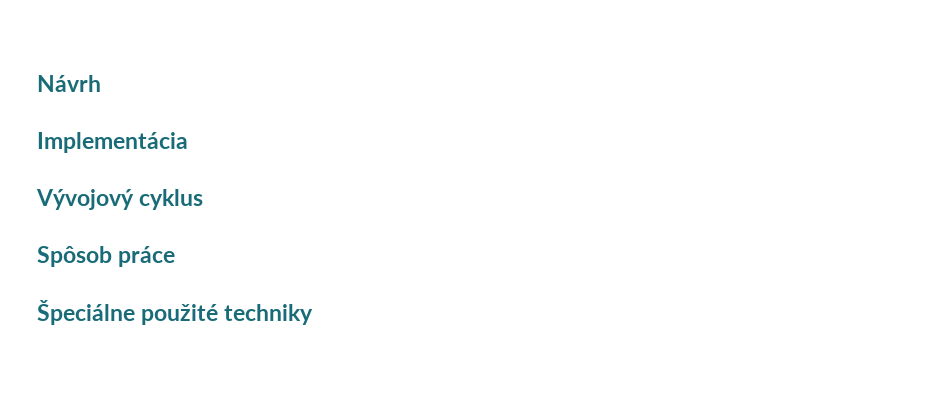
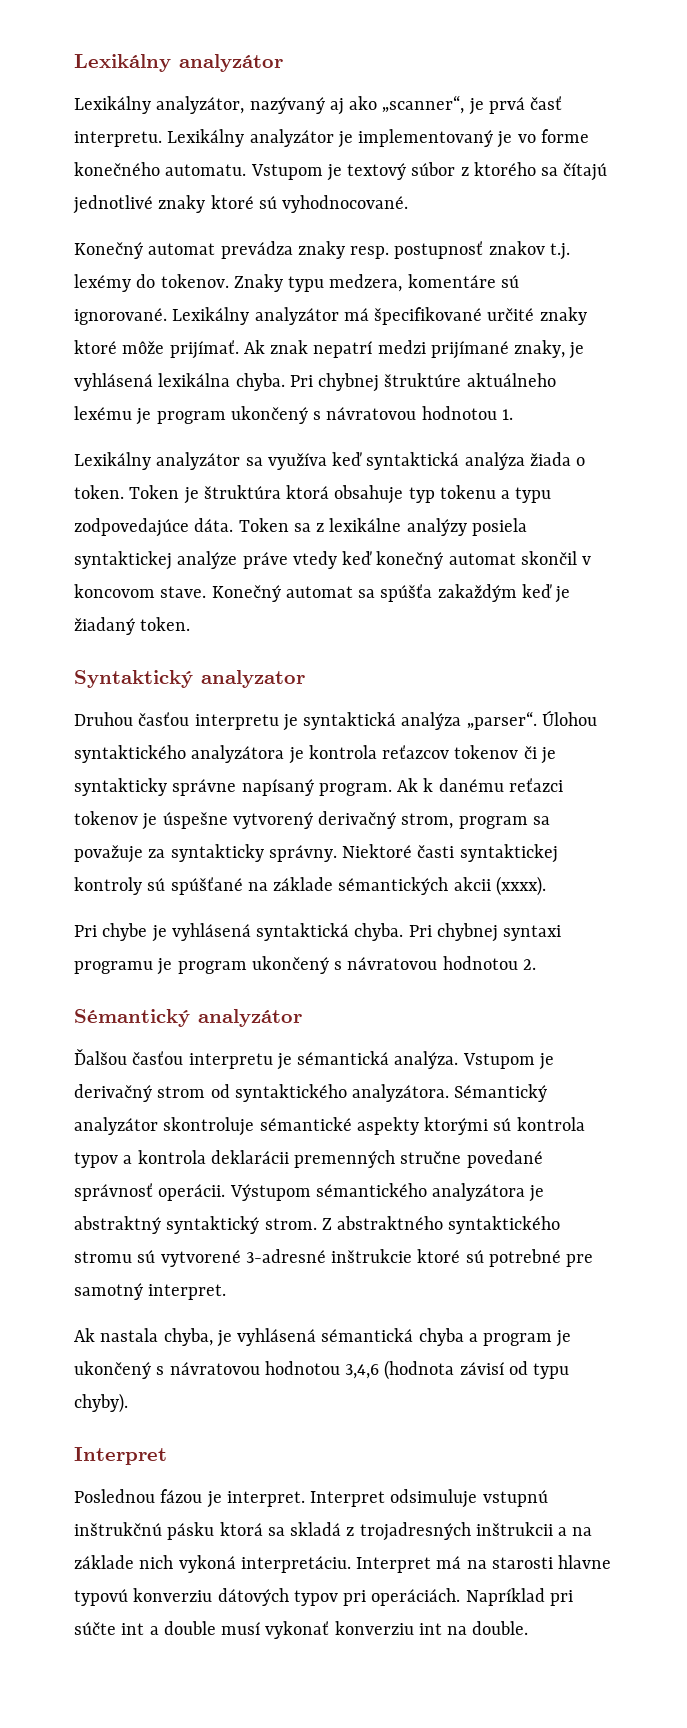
[37,75,101,92] [37,132,188,153] [36,189,204,210] [37,246,176,267] [37,300,314,325] Návrh // Implementácia // Vývojový cyklus // Spôsob práce // Špeciálne použité techniky -> [74,54,283,72] [74,95,563,115] [74,129,589,148] [74,162,608,181] [73,195,409,214] [74,241,570,260] [74,274,519,292] [74,307,587,325] [74,340,585,359] [74,373,556,392] [74,406,513,425] [74,452,586,470] [74,485,552,504] [74,518,527,537] [74,551,592,570] [74,584,571,603] [74,617,191,635] [74,670,305,688] [74,710,597,731] [74,745,556,764] [74,778,563,796] [74,811,550,830] [74,844,558,863] [74,876,546,896] [74,923,562,942] [74,956,536,975] [74,1009,302,1027] [74,1049,554,1070] [74,1084,548,1102] [74,1117,585,1136] [74,1150,543,1168] [74,1183,545,1202] [74,1216,561,1234] [74,1249,594,1267] [74,1283,227,1300] [74,1328,572,1347] [74,1360,570,1380] [74,1393,128,1413] [74,1447,167,1465] [74,1489,548,1508] [74,1522,593,1541] [74,1555,612,1573] [74,1588,573,1606] [74,1621,529,1639] Lexikálny analyzátor // Lexikálny analyzátor, nazývaný aj ako „scanner“, je prvá časť interpretu. Lexikálny analyzátor je implementovaný je vo forme konečného automatu. Vstupom je textový súbor z ktorého sa čítajú jednotlivé znaky ktoré sú vyhodnocované. // Konečný automat prevádza znaky resp. postupnosť znakov t.j. lexémy do tokenov. Znaky typu medzera, komentáre sú ignorované. Lexikálny analyzátor má špecifikované určité znaky ktoré môže prijímať. Ak znak nepatrí medzi prijímané znaky, je vyhlásená lexikálna chyba. Pri chybnej štruktúre aktuálneho lexému je program ukončený s návratovou hodnotou 1. // Lexikálny analyzátor sa využíva keď syntaktická analýza žiada o token. Token je štruktúra ktorá obsahuje typ tokenu a typu zodpovedajúce dáta. Token sa z lexikálne analýzy posiela syntaktickej analýze práve vtedy keď konečný automat skončil v koncovom stave. Konečný automat sa spúšťa zakaždým keď je žiadaný token. // Syntaktický analyzator // Druhou časťou interpretu je syntaktická analýza „parser“. Úlohou syntaktického analyzátora je kontrola reťazcov tokenov či je syntakticky správne napísaný program. Ak k danému reťazci tokenov je úspešne vytvorený derivačný strom, program sa považuje za syntakticky správny. Niektoré časti syntaktickej kontroly sú spúšťané na základe sémantických akcii (xxxx). // Pri chybe je vyhlásená syntaktická chyba. Pri chybnej syntaxi programu je program ukončený s návratovou hodnotou 2. // Sémantický analyzátor // Ďalšou časťou interpretu je sémantická analýza. Vstupom je derivačný strom od syntaktického analyzátora. Sémantický analyzátor skontroluje sémantické aspekty ktorými sú kontrola typov a kontrola deklarácii premenných stručne povedané správnosť operácii. Výstupom sémantického analyzátora je abstraktný syntaktický strom. Z abstraktného syntaktického stromu sú vytvorené 3-adresné inštrukcie ktoré sú potrebné pre samotný interpret. // Ak nastala chyba, je vyhlásená sémantická chyba a program je ukončený s návratovou hodnotou 3,4,6 (hodnota závisí od typu chyby). // Interpret // Poslednou fázou je interpret. Interpret odsimuluje vstupnú inštrukčnú pásku ktorá sa skladá z trojadresných inštrukcii a na základe nich vykoná interpretáciu. Interpret má na starosti hlavne typovú konverziu dátových typov pri operáciách. Napríklad pri súčte int a double musí vykonať konverziu int na double.

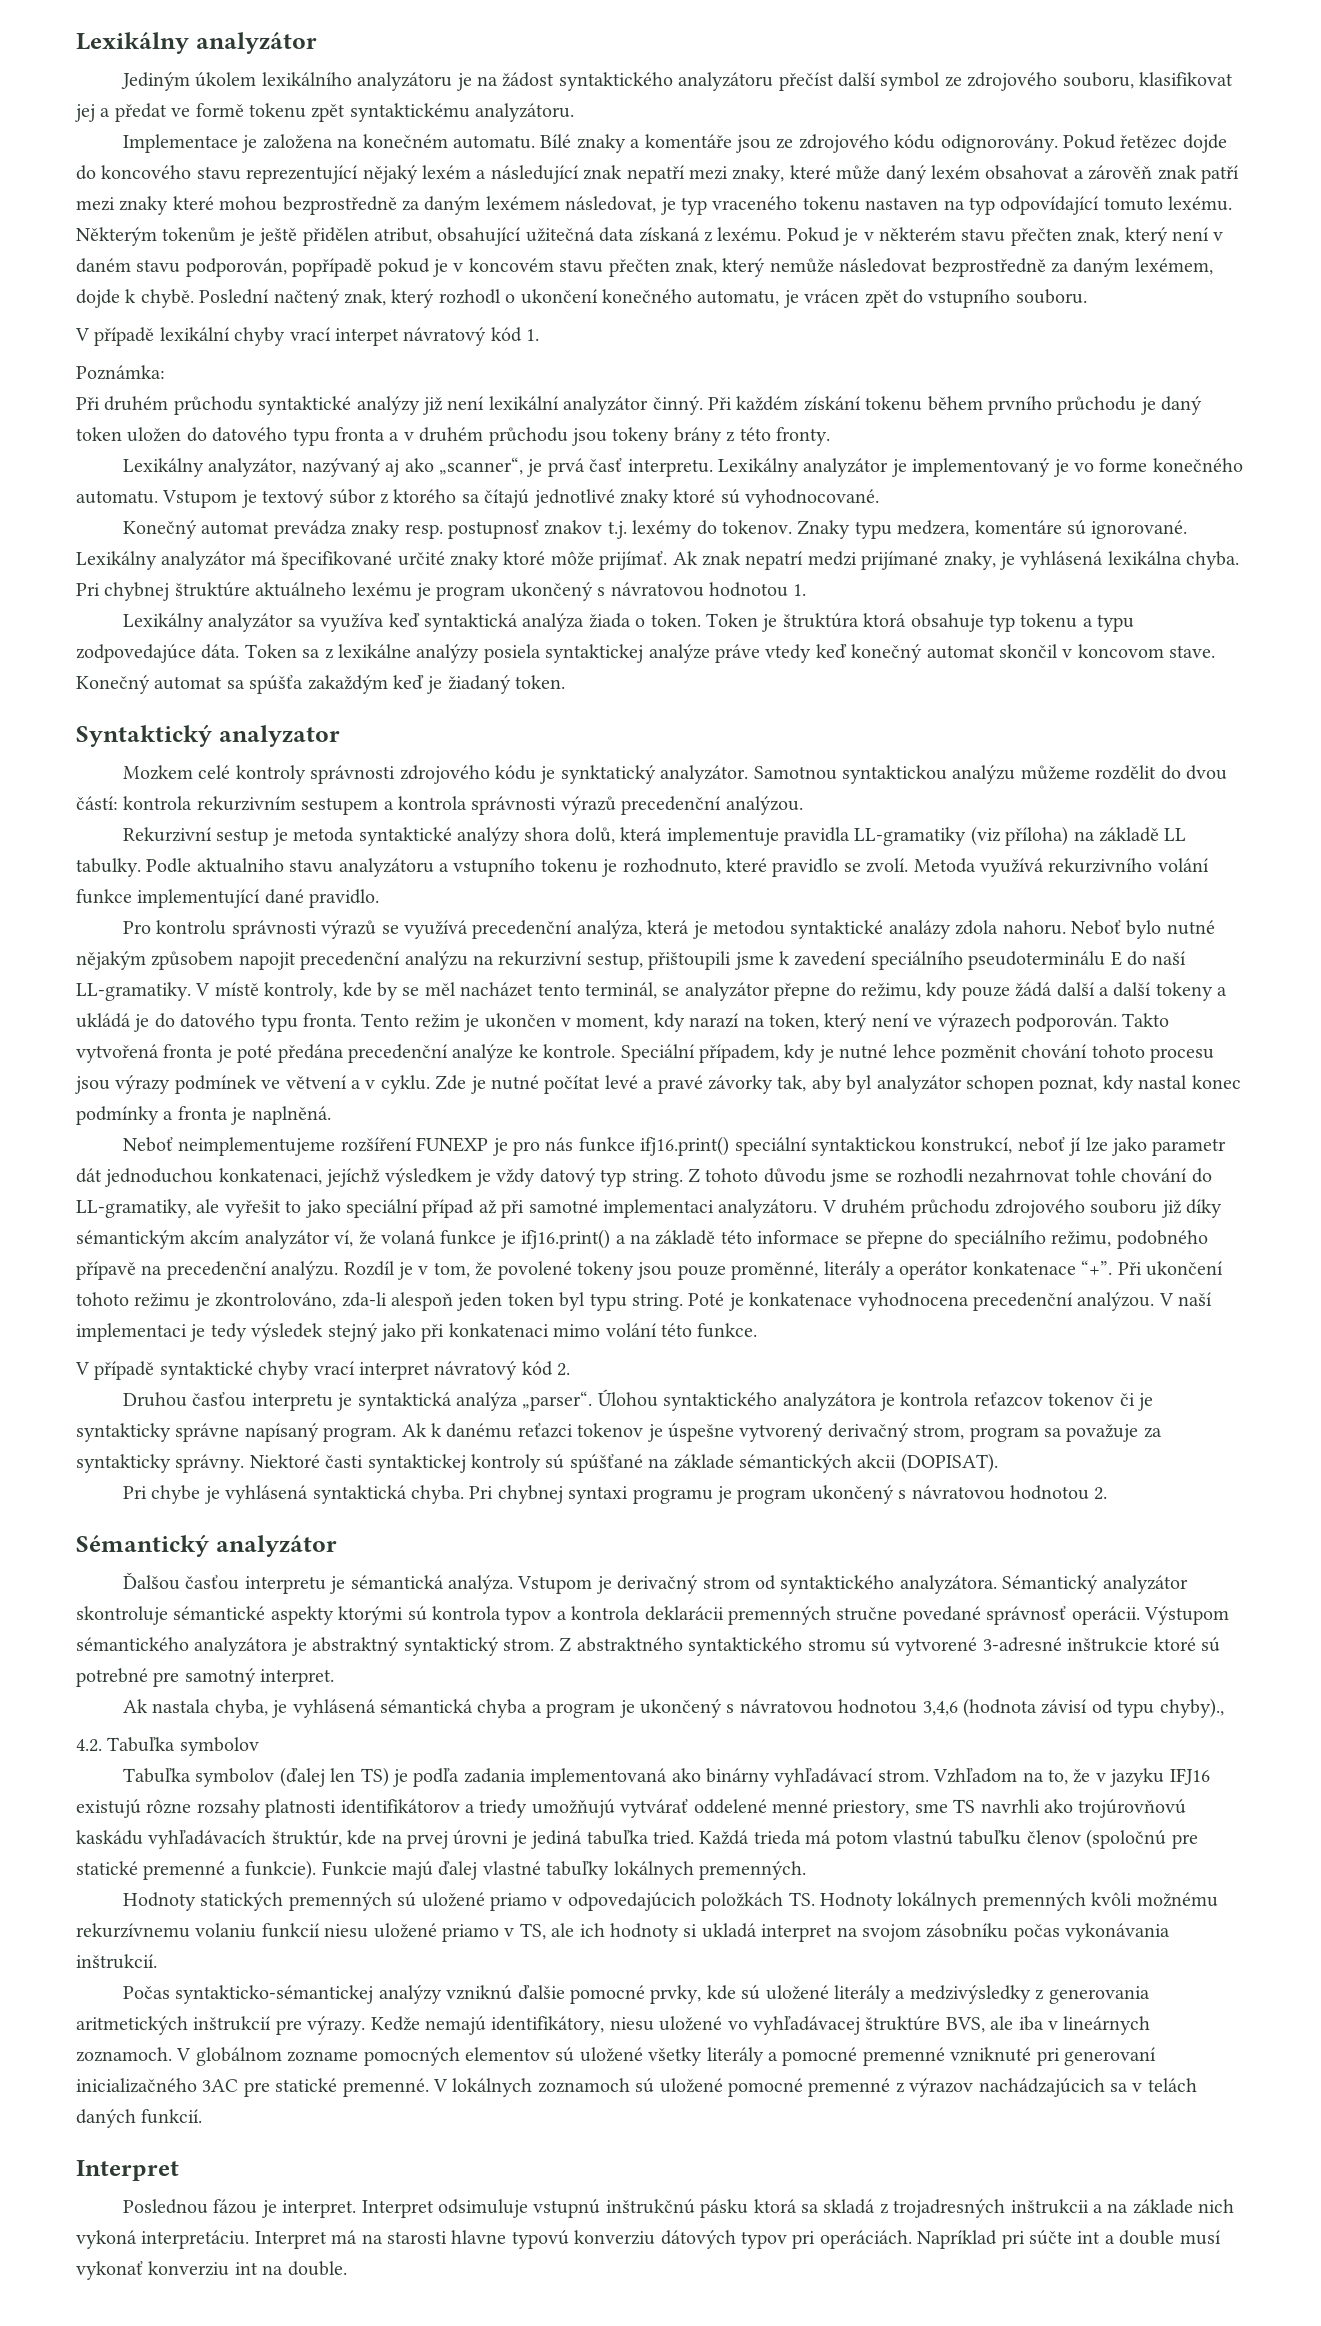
[74,54,283,72] Lexikálny analyzátor -> [76,32,317,54] [120,72,1233,91] [75,103,575,122] [122,134,1227,153] [76,165,1239,184] [76,196,1233,215] [76,227,1224,246] [76,258,1213,277] [76,289,1087,308] [75,327,540,346] [76,365,165,380] [76,396,1203,415] [76,427,830,446] Lexikálny analyzátor // Jediným úkolem lexikálního analyzátoru je na žádost syntaktického analyzátoru přečíst další symbol ze zdrojového souboru, klasifikovat jej a předat ve formě tokenu zpět syntaktickému analyzátoru. // Implementace je založena na konečném automatu. Bílé znaky a komentáře jsou ze zdrojového kódu odignorovány. Pokud řetězec dojde do koncového stavu reprezentující nějaký lexém a následující znak nepatří mezi znaky, které může daný lexém obsahovat a zárověň znak patří mezi znaky které mohou bezprostředně za daným lexémem následovat, je typ vraceného tokenu nastaven na typ odpovídající tomuto lexému. Některým tokenům je ještě přidělen atribut, obsahující užitečná data získaná z lexému. Pokud je v některém stavu přečten znak, který není v daném stavu podporován, popřípadě pokud je v koncovém stavu přečten znak, který nemůže následovat bezprostředně za daným lexémem, dojde k chybě. Poslední načtený znak, který rozhodl o ukončení konečného automatu, je vrácen zpět do vstupního souboru. // V případě lexikální chyby vrací interpet návratový kód 1. // Poznámka: // Při druhém průchodu syntaktické analýzy již není lexikální analyzátor činný. Při každém získání tokenu během prvního průchodu je daný token uložen do datového typu fronta a v druhém průchodu jsou tokeny brány z této fronty.
(305, 679) none -> [122,765,1227,784] [76,796,803,815] [122,826,1187,846] [76,858,1209,877] [76,889,380,908] [122,920,1215,939] [76,951,1187,970] [76,982,1228,1001] [76,1013,1170,1032] [76,1044,1215,1063] [75,1075,1241,1094] [76,1106,331,1125] [122,1136,1227,1156] [76,1168,1212,1187] [76,1199,1223,1218] [76,1229,1208,1249] [76,1260,1223,1280] [76,1292,1213,1311] [76,1323,758,1342] [75,1361,571,1380] // Mozkem celé kontroly správnosti zdrojového kódu je synktatický analyzátor. Samotnou syntaktickou analýzu můžeme rozdělit do dvou částí: kontrola rekurzivním sestupem a kontrola správnosti výrazů precedenční analýzou. // Rekurzivní sestup je metoda syntaktické analýzy shora dolů, která implementuje pravidla LL-gramatiky (viz příloha) na základě LL tabulky. Podle aktualniho stavu analyzátoru a vstupního tokenu je rozhodnuto, které pravidlo se zvolí. Metoda využívá rekurzivního volání funkce implementující dané pravidlo. // Pro kontrolu správnosti výrazů se využívá precedenční analýza, která je metodou syntaktické analázy zdola nahoru. Neboť bylo nutné nějakým způsobem napojit precedenční analýzu na rekurzivní sestup, přištoupili jsme k zavedení speciálního pseudoterminálu E do naší LL-gramatiky. V místě kontroly, kde by se měl nacházet tento terminál, se analyzátor přepne do režimu, kdy pouze žádá další a další tokeny a ukládá je do datového typu fronta. Tento režim je ukončen v moment, kdy narazí na token, který není ve výrazech podporován. Takto vytvořená fronta je poté předána precedenční analýze ke kontrole. Speciální případem, kdy je nutné lehce pozměnit chování tohoto procesu jsou výrazy podmínek ve větvení a v cyklu. Zde je nutné počítat levé a pravé závorky tak, aby byl analyzátor schopen poznat, kdy nastal konec podmínky a fronta je naplněná. // Neboť neimplementujeme rozšíření FUNEXP je pro nás funkce ifj16.print() speciální syntaktickou konstrukcí, neboť jí lze jako parametr dát jednoduchou konkatenaci, jejíchž výsledkem je vždy datový typ string. Z tohoto důvodu jsme se rozhodli nezahrnovat tohle chování do LL-gramatiky, ale vyřešit to jako speciální případ až při samotné implementaci analyzátoru. V druhém průchodu zdrojového souboru již díky sémantickým akcím analyzátor ví, že volaná funkce je ifj16.print() a na základě této informace se přepne do speciálního režimu, podobného přípavě na precedenční analýzu. Rozdíl je v tom, že povolené tokeny jsou pouze proměnné, literály a operátor konkatenace “+”. Při ukončení tohoto režimu je zkontrolováno, zda-li alespoň jeden token byl typu string. Poté je konkatenace vyhodnocena precedenční analýzou. V naší implementaci je tedy výsledek stejný jako při konkatenaci mimo volání této funkce. // V případě syntaktické chyby vrací interpret návratový kód 2.
[495,876,546,896] (xxxx). -> [900,1453,998,1473] (DOPISAT).
[74,1393,128,1413] chyby). -> [1159,1698,1224,1718] [76,1737,259,1756] [122,1767,1210,1787] [76,1799,1187,1818] [76,1829,1198,1849] [76,1860,806,1880] [122,1892,1218,1911] [76,1923,1171,1942] [76,1954,157,1969] [122,1985,1150,2004] [76,2016,1151,2035] [76,2047,1156,2066] [76,2078,1197,2097] [76,2109,203,2128] chyby)., // 4.2. Tabuľka symbolov // Tabuľka symbolov (ďalej len TS) je podľa zadania implementovaná ako binárny vyhľadávací strom. Vzhľadom na to, že v jazyku IFJ16 existujú rôzne rozsahy platnosti identifikátorov a triedy umožňujú vytvárať oddelené menné priestory, sme TS navrhli ako trojúrovňovú kaskádu vyhľadávacích štruktúr, kde na prvej úrovni je jediná tabuľka tried. Každá trieda má potom vlastnú tabuľku členov (spoločnú pre statické premenné a funkcie). Funkcie majú ďalej vlastné tabuľky lokálnych premenných. // Hodnoty statických premenných sú uložené priamo v odpovedajúcich položkách TS. Hodnoty lokálnych premenných kvôli možnému rekurzívnemu volaniu funkcií niesu uložené priamo v TS, ale ich hodnoty si ukladá interpret na svojom zásobníku počas vykonávania inštrukcií. // Počas syntakticko-sémantickej analýzy vzniknú ďalšie pomocné prvky, kde sú uložené literály a medzivýsledky z generovania aritmetických inštrukcií pre výrazy. Kedže nemajú identifikátory, niesu uložené vo vyhľadávacej štruktúre BVS, ale iba v lineárnych zoznamoch. V globálnom zozname pomocných elementov sú uložené všetky literály a pomocné premenné vzniknuté pri generovaní inicializačného 3AC pre statické premenné. V lokálnych zoznamoch sú uložené pomocné premenné z výrazov nachádzajúcich sa v telách daných funkcií.

